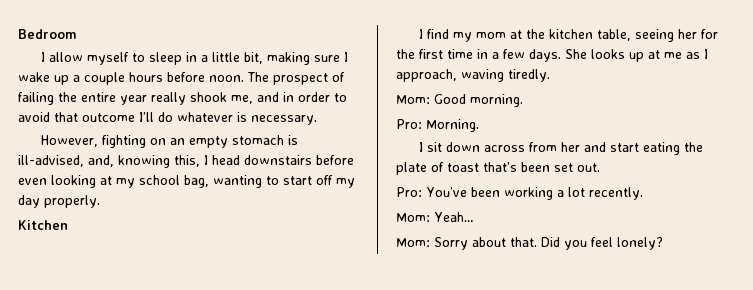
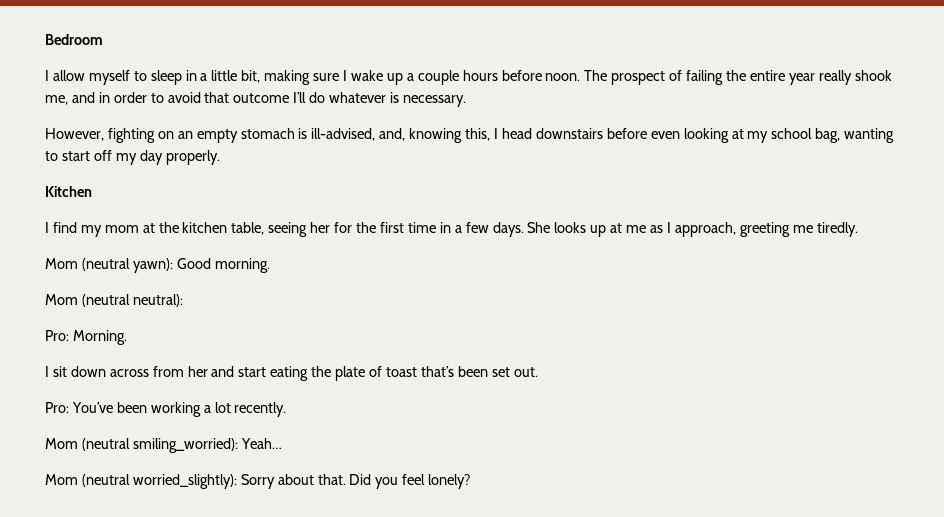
[461,69,504,82] waving -> [739,222,813,237] greeting me
[396,95,430,104] Mom: -> [45,258,173,273] Mom (neutral yawn):
(523, 100) none -> [45,294,183,307] // Mom (neutral neutral):
[396,212,474,222] [396,238,430,247] Mom: Yeah… // Mom: -> [45,438,282,453] [45,474,237,489] Mom (neutral smiling_worried): Yeah… // Mom (neutral worried_slightly):

